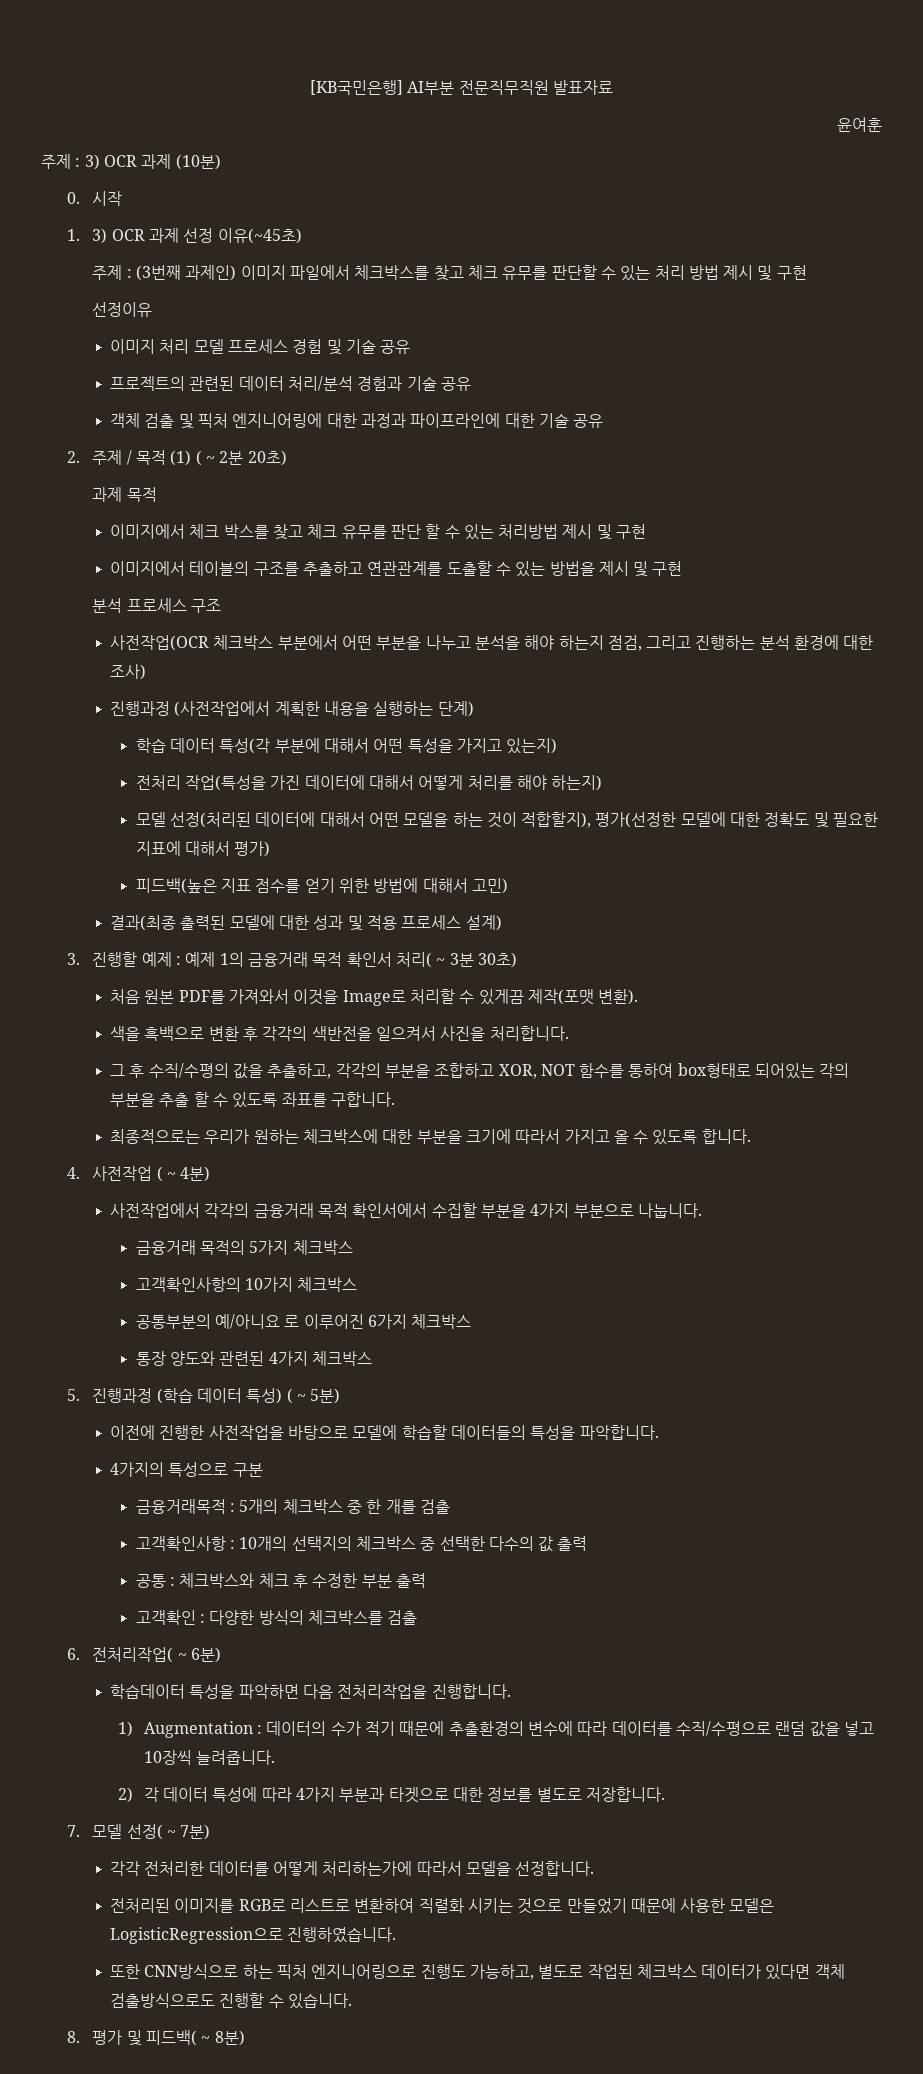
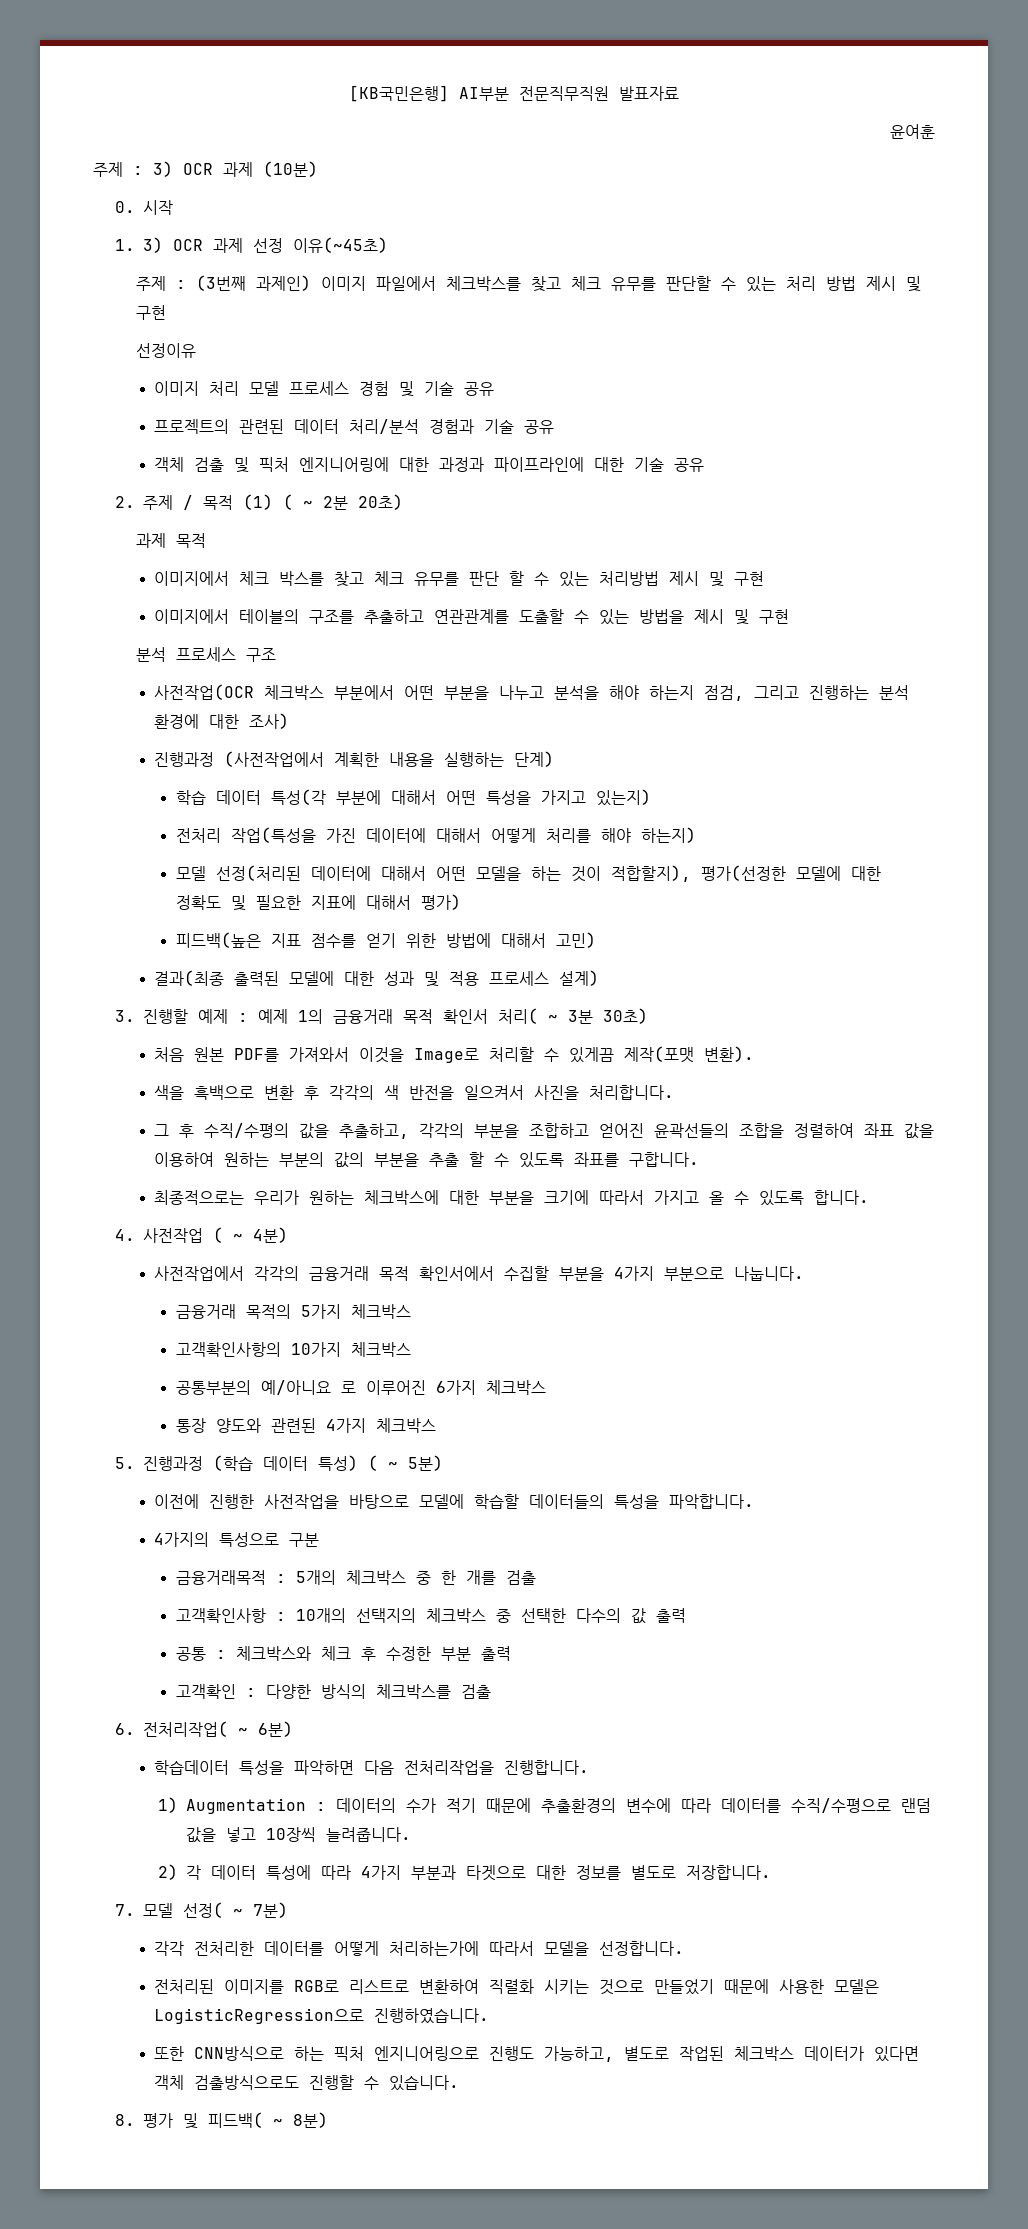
[311,1026,372,1041] 색반전을 -> [383,1085,454,1100] 색 반전을
[498,1063,850,1079] XOR, NOT 함수를 통하여 box형태로 되어있는 각의 -> [598,1123,934,1139] [153,1152,364,1168] 얻어진 윤곽선들의 조합을 정렬하여 좌표 값을 이용하여 원하는 부분의 값의

